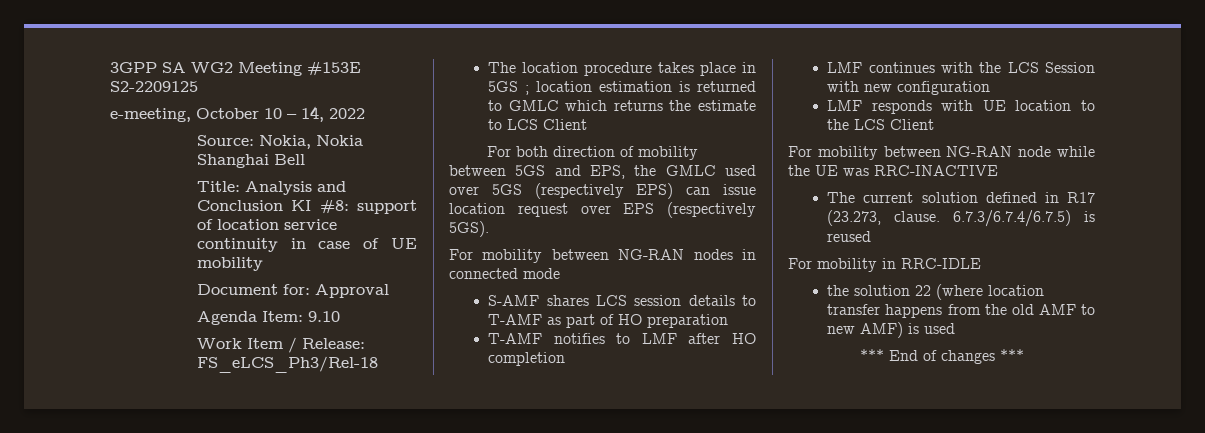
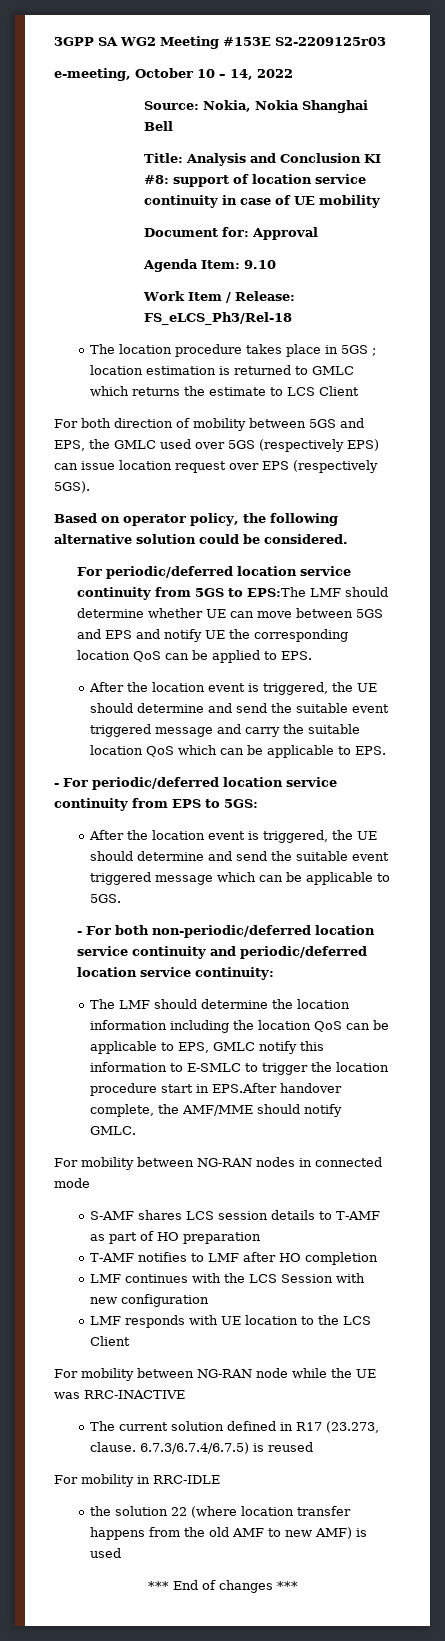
[110,81,198,92] S2-2209125 -> [275,37,386,46] S2-2209125r03
(489, 229) none -> [54,513,338,526] [54,534,348,544] [76,566,351,579] [76,587,388,600] [76,608,383,618] [76,629,348,642] [76,650,312,663] [89,682,378,695] [90,703,390,713] [90,724,361,737] [90,745,387,758] [54,777,337,790] [54,798,258,811] [89,830,378,843] [90,851,390,861] [90,872,391,885] [90,894,122,903] [76,925,375,938] [76,946,367,959] [76,967,274,980] [90,999,351,1009] [90,1020,390,1033] [90,1041,325,1054] [90,1062,390,1075] [90,1083,343,1096] [90,1104,343,1117] [90,1126,137,1135] // Based on operator policy, the following alternative solution could be considered. // For periodic/deferred location service continuity from 5GS to EPS:The LMF should determine whether UE can move between 5GS and EPS and notify UE the corresponding location QoS can be applied to EPS. // After the location event is triggered, the UE should determine and send the suitable event triggered message and carry the suitable location QoS which can be applicable to EPS. // - For periodic/deferred location service continuity from EPS to 5GS: // After the location event is triggered, the UE should determine and send the suitable event triggered message which can be applicable to 5GS. // - For both non-periodic/deferred location service continuity and periodic/deferred location service continuity: // The LMF should determine the location information including the location QoS can be applicable to EPS, GMLC notify this information to E-SMLC to trigger the location procedure start in EPS.After handover complete, the AMF/MME should notify GMLC.

